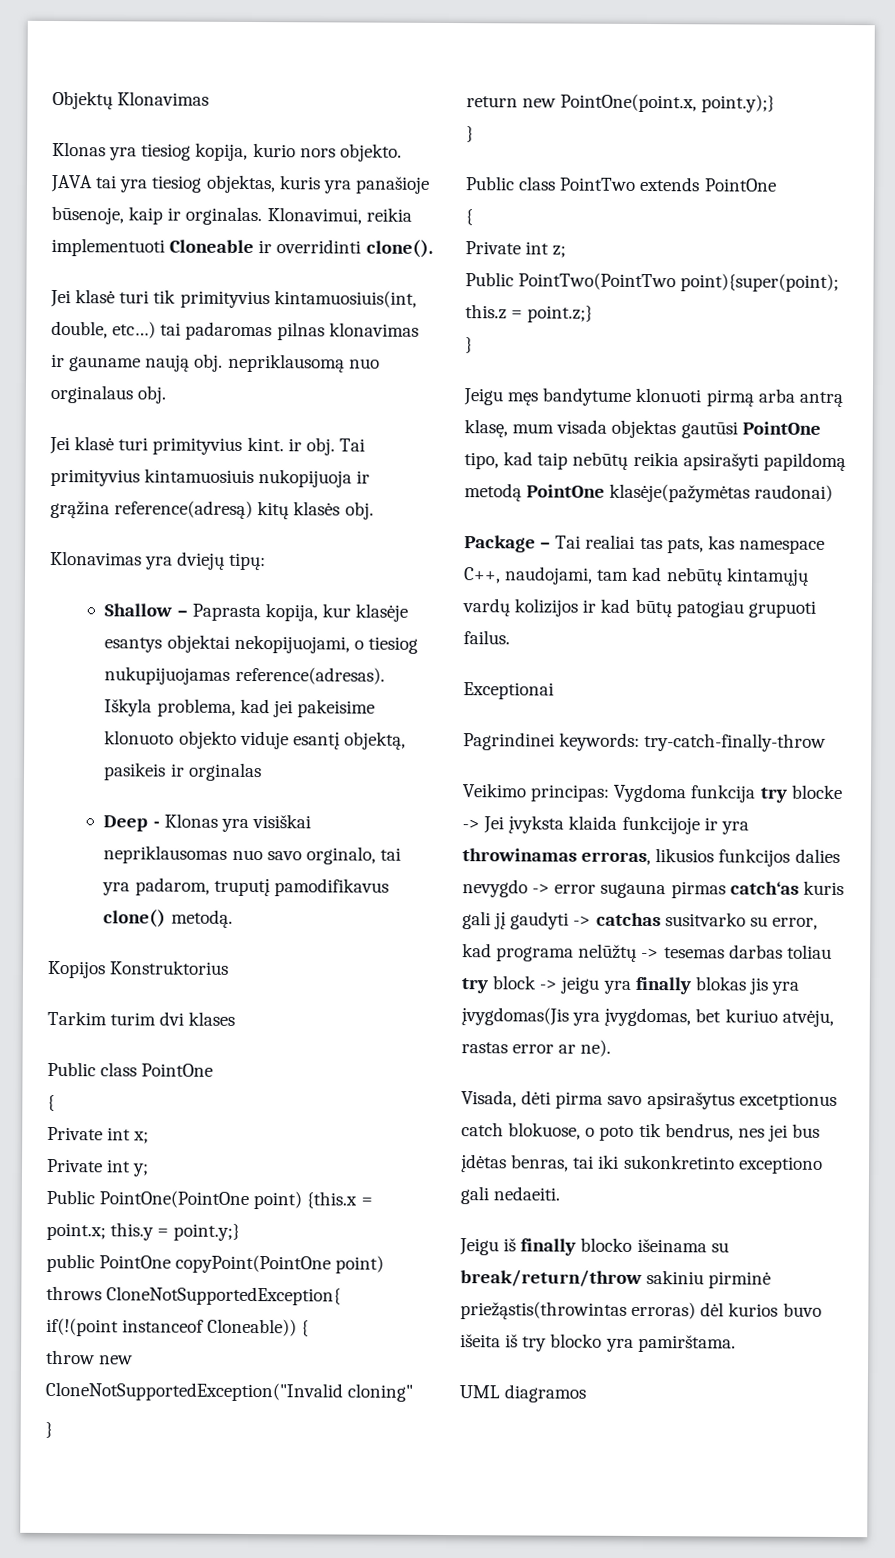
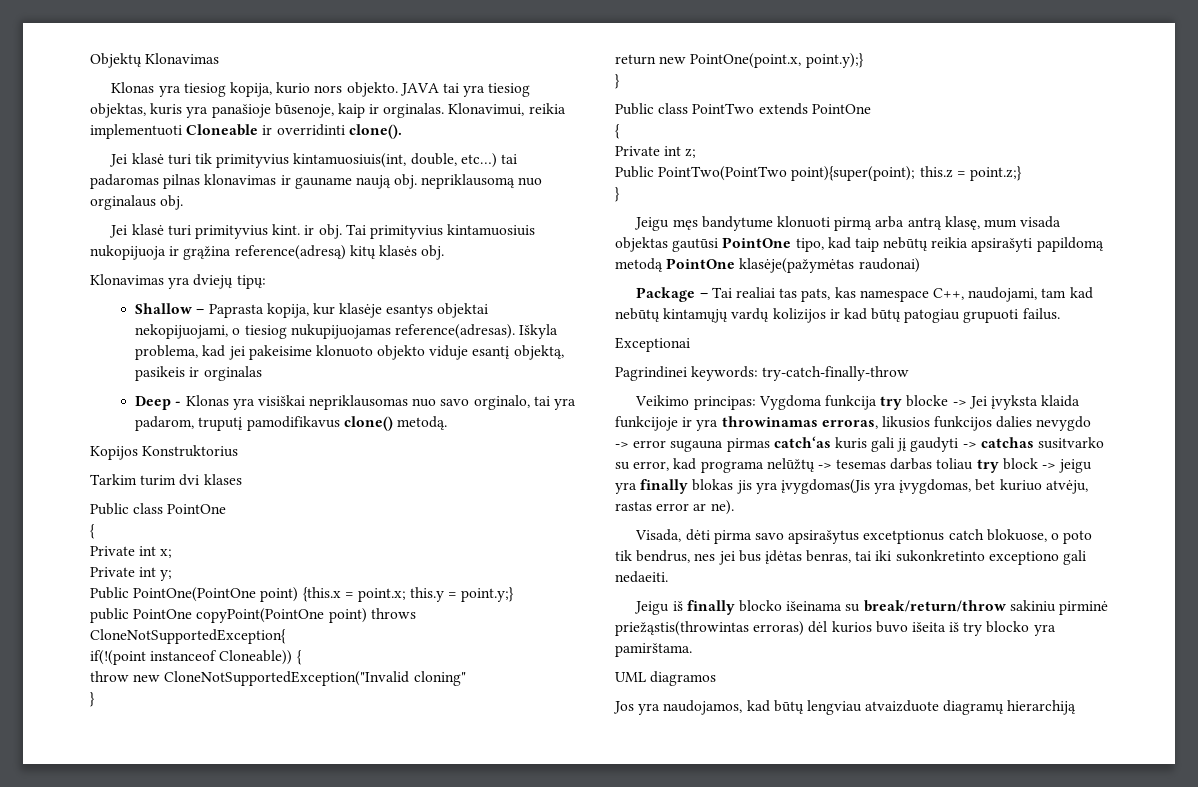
(587, 1393) none -> [613,700,1077,715] // Jos yra naudojamos, kad būtų lengviau atvaizduote diagramų hierarchiją

